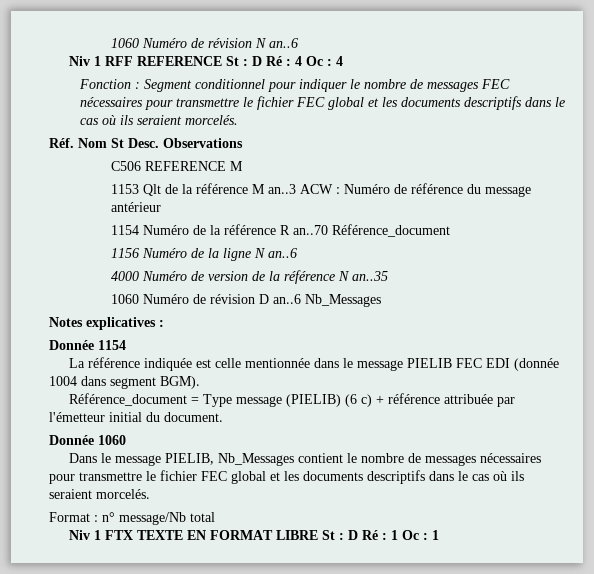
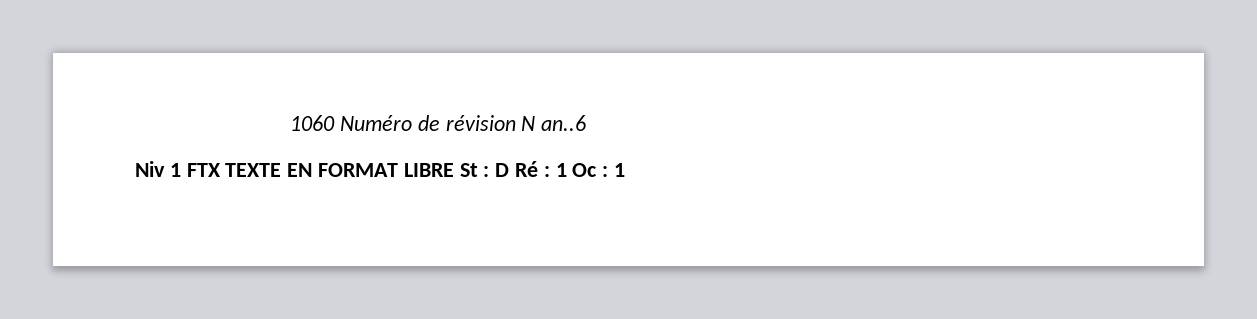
[69,56,344,66] [78,79,510,92] [79,96,565,110] [79,115,238,125] [49,138,243,148] [110,161,243,171] [110,183,531,197] [110,202,161,212] [110,224,450,237] [110,248,297,261] [110,270,388,284] [110,294,381,307] [49,317,164,330] [49,340,126,350] [69,357,560,371] [49,376,200,389] [69,393,516,407] [49,412,223,422] [49,435,126,445] [69,453,542,466] [49,470,524,484] [49,489,150,499] [49,512,215,525] // Niv 1 RFF REFERENCE St : D Ré : 4 Oc : 4 // Fonction : Segment conditionnel pour indiquer le nombre de messages FEC nécessaires pour transmettre le fichier FEC global et les documents descriptifs dans le cas où ils seraient morcelés. // Réf. Nom St Desc. Observations // C506 REFERENCE M // 1153 Qlt de la référence M an..3 ACW : Numéro de référence du message antérieur // 1154 Numéro de la référence R an..70 Référence_document // 1156 Numéro de la ligne N an..6 // 4000 Numéro de version de la référence N an..35 // 1060 Numéro de révision D an..6 Nb_Messages // Notes explicatives : // Donnée 1154 // La référence indiquée est celle mentionnée dans le message PIELIB FEC EDI (donnée 1004 dans segment BGM). // Référence_document = Type message (PIELIB) (6 c) + référence attribuée par l'émetteur initial du document. // Donnée 1060 // Dans le message PIELIB, Nb_Messages contient le nombre de messages nécessaires pour transmettre le fichier FEC global et les documents descriptifs dans le cas où ils seraient morcelés. // Format : n° message/Nb total -> (587, 123) none

